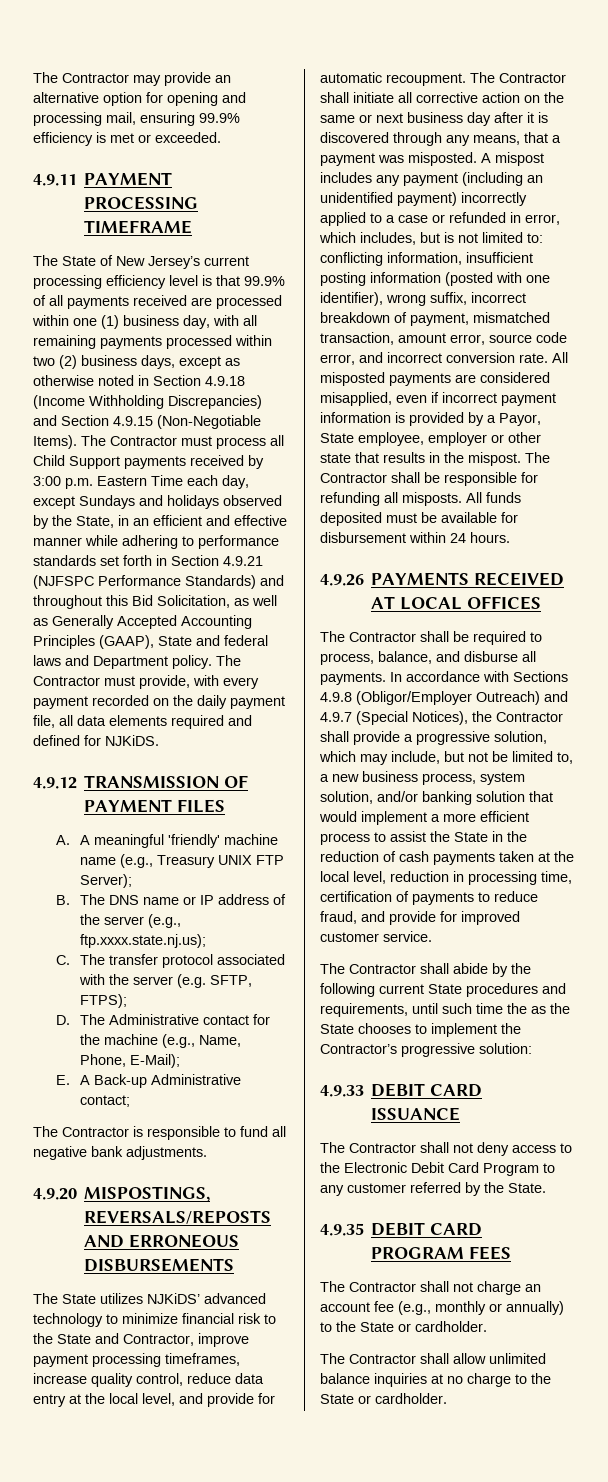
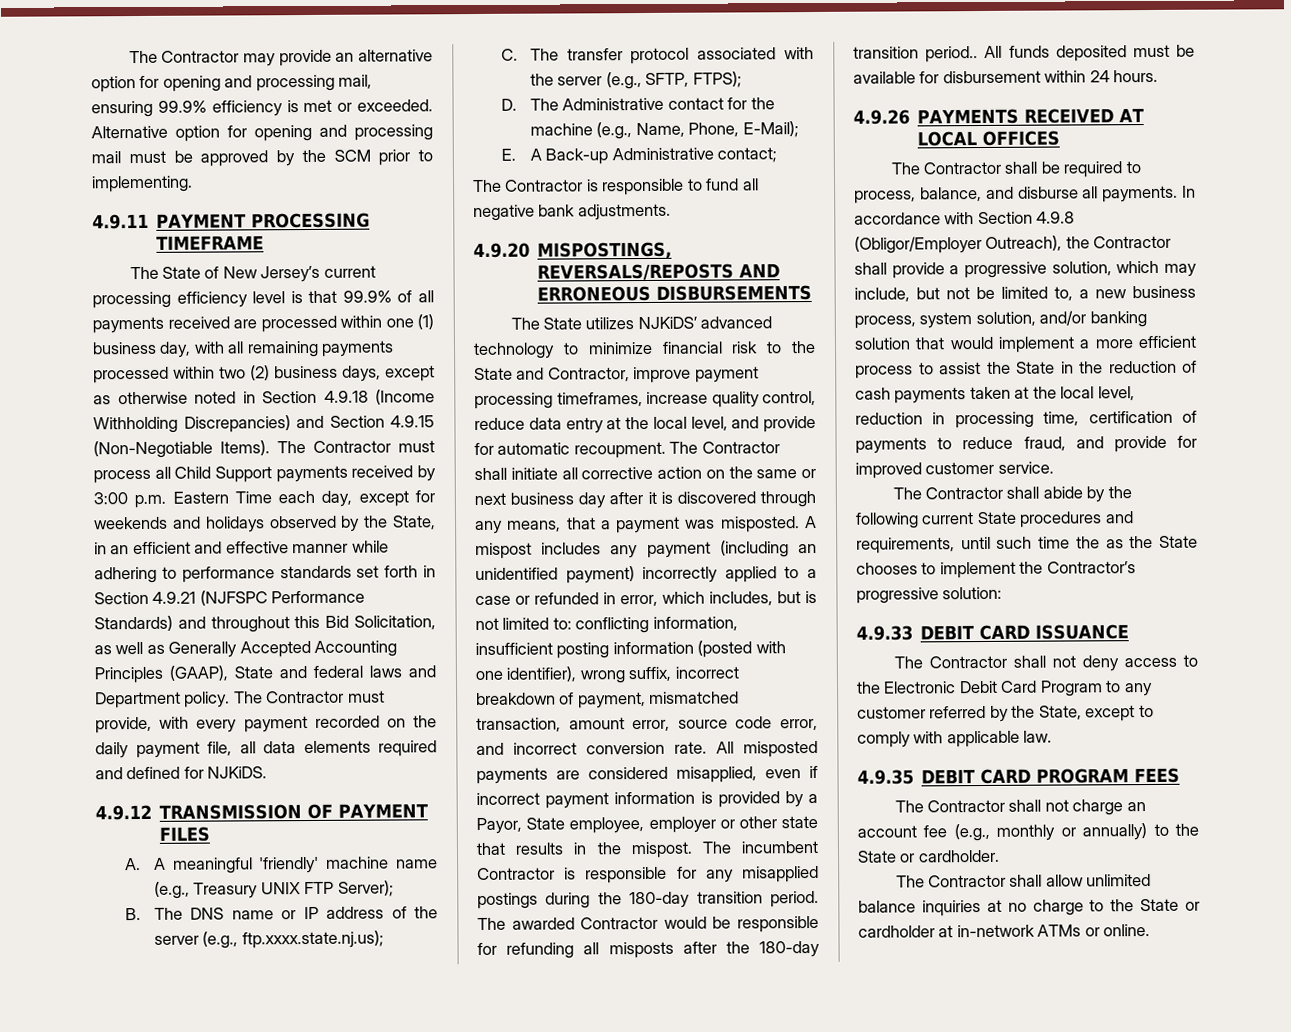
(221, 137) none -> [91,124,433,142] [91,149,433,167] [91,175,193,193] Alternative option for opening and processing mail must be approved by the SCM prior to implementing.
[79,495,135,509] Sundays -> [414,490,435,503] [93,516,168,530] for weekends
[176,974,206,988] (e.g. -> [605,72,642,90] (e.g.,
[320,472,420,483] Contractor shall -> [741,840,819,854] [477,865,819,884] [477,890,819,910] [477,916,707,931] incumbent Contractor is responsible for any misapplied postings during the 180-day transition period. The awarded Contractor would
[402,492,462,506] misposts. -> [608,940,820,959] [853,46,979,63] misposts after the 180-day transition period..
[513,671,568,682] Sections -> [977,211,1033,225] Section
[476,691,568,705] [320,711,468,725] Outreach) and 4.9.7 (Special Notices), -> [985,235,1063,251] Outreach),
[508,1183,546,1193] State. -> [1038,704,1154,722] [857,730,1053,748] State, except to comply with applicable law.
[375,1393,447,1404] cardholder. -> [858,924,1151,938] cardholder at in-network ATMs or online.

